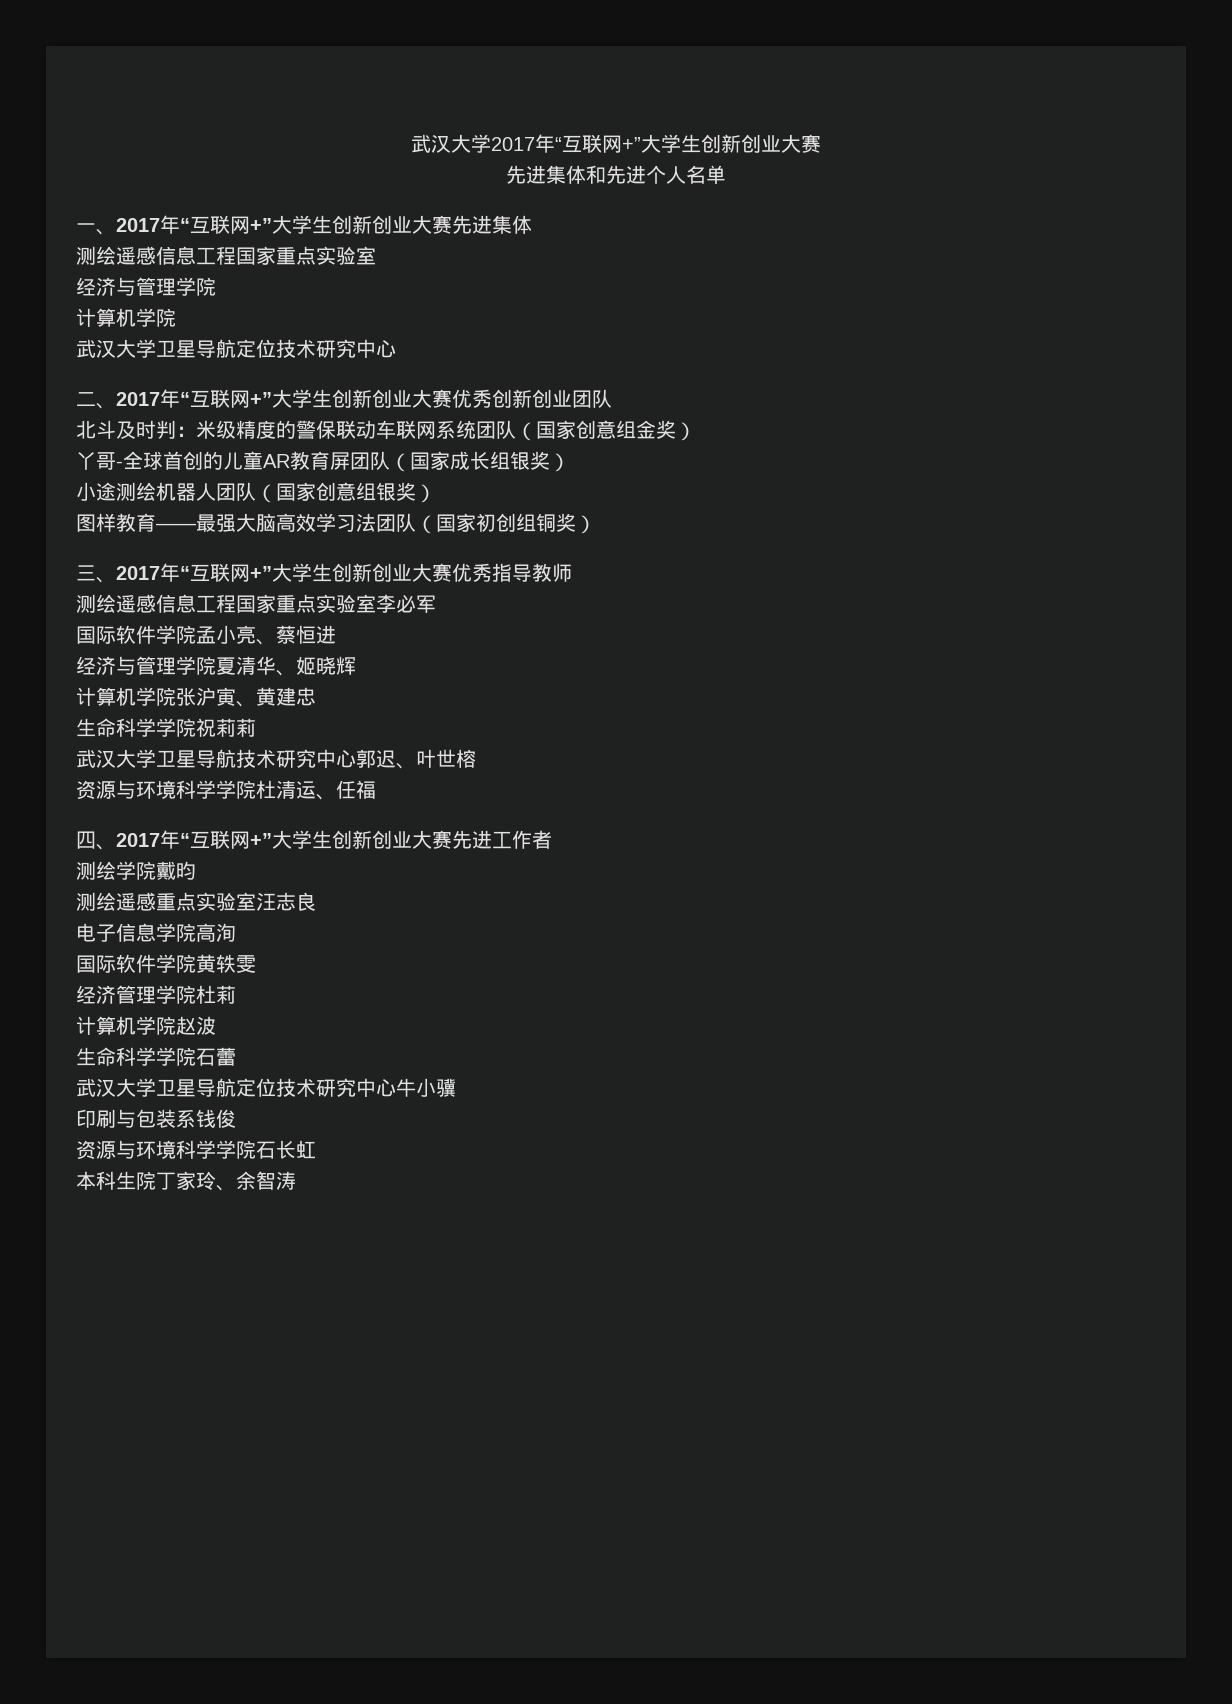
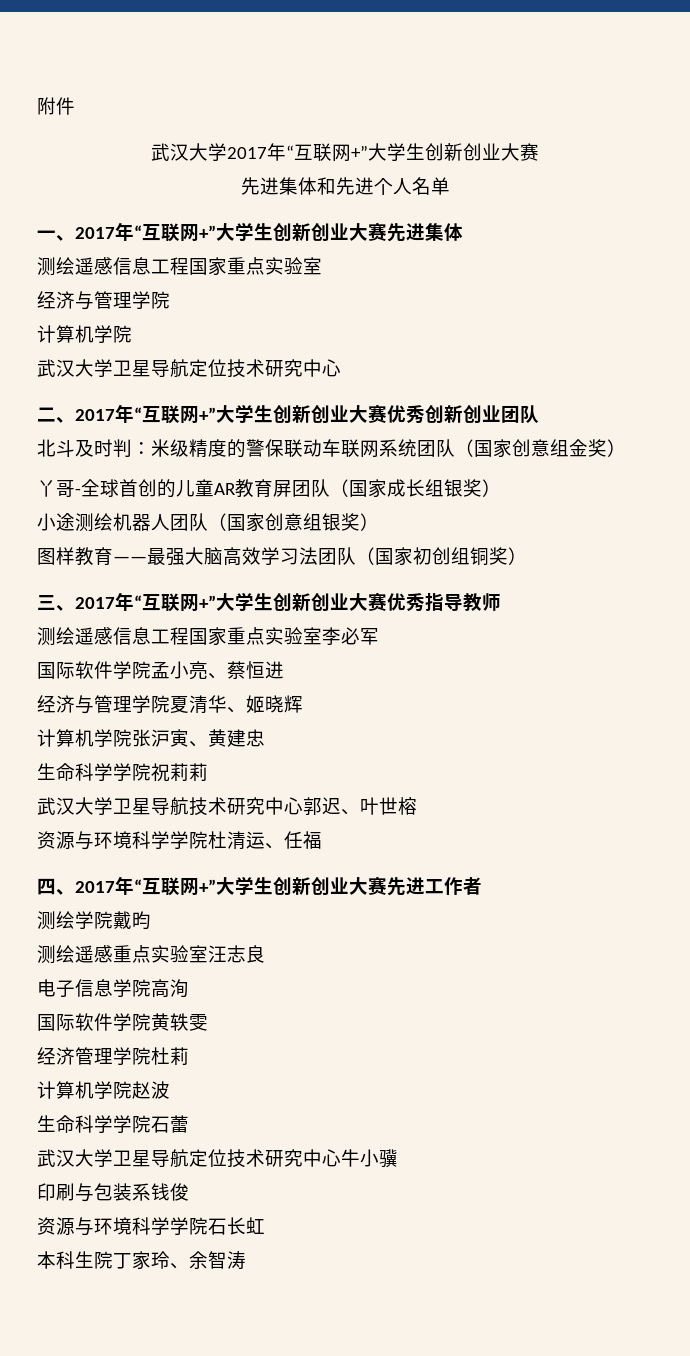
(411, 143) none -> [37,97,75,115] 附件 //

